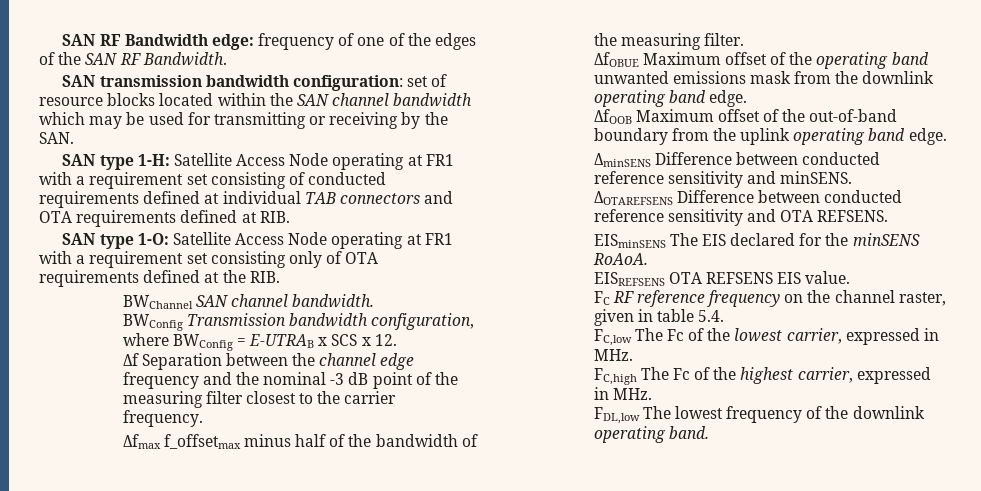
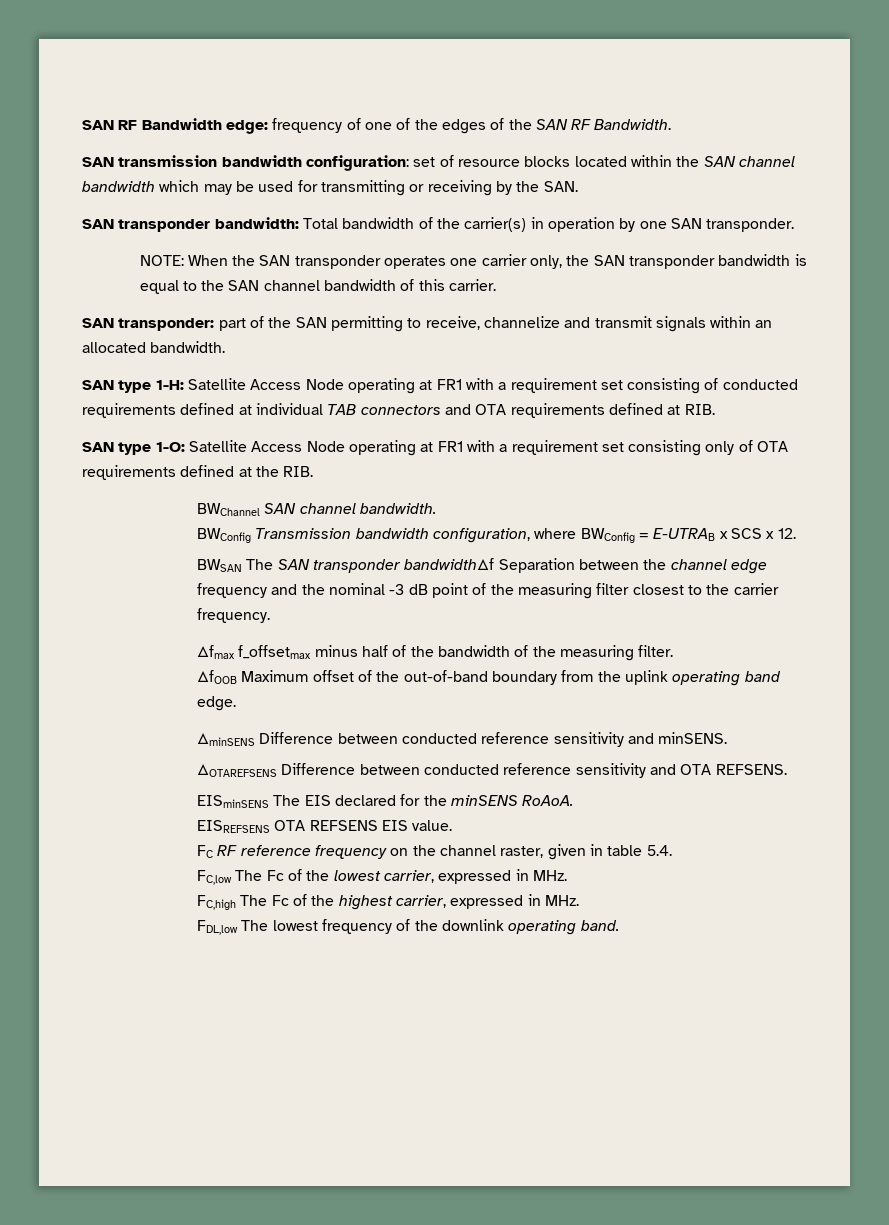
(74, 138) none -> [82,217,795,232] [139,254,807,269] [139,279,497,294] [82,316,773,332] [82,341,226,353] // SAN transponder bandwidth: Total bandwidth of the carrier(s) in operation by one SAN transponder. // NOTE: When the SAN transponder operates one carrier only, the SAN transponder bandwidth is equal to the SAN channel bandwidth of this carrier. // SAN transponder: part of the SAN permitting to receive, channelize and transmit signals within an allocated bandwidth.
[122,353,139,366] Δf -> [197,558,495,573] BWSAN The SAN transponder bandwidthΔf
[593,52,929,69] [593,71,935,84] [593,90,747,107] // ΔfOBUE Maximum offset of the operating band unwanted emissions mask from the downlink operating band edge. -> (674, 651) none

